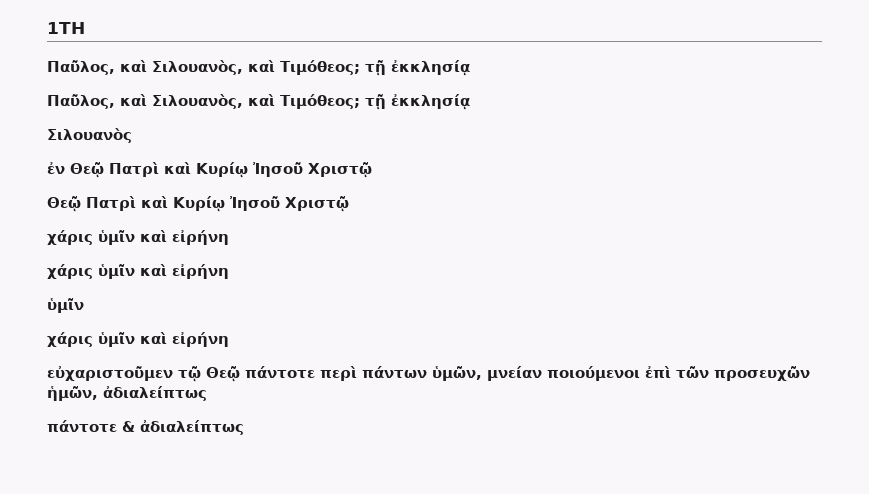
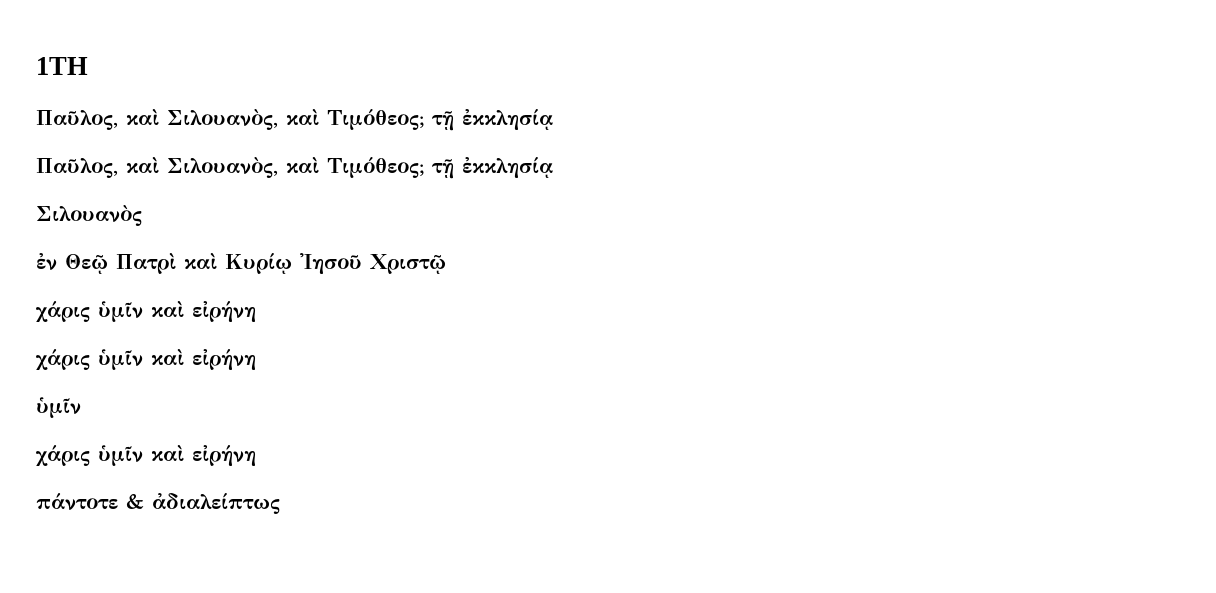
[47,196,349,212] // Θεῷ Πατρὶ καὶ Κυρίῳ Ἰησοῦ Χριστῷ -> (446, 264) none
[47,366,810,382] [47,386,207,401] // εὐχαριστοῦμεν τῷ Θεῷ πάντοτε περὶ πάντων ὑμῶν, μνείαν ποιούμενοι ἐπὶ τῶν προσευχῶν ἡμῶν, ἀδιαλείπτως -> (256, 455) none

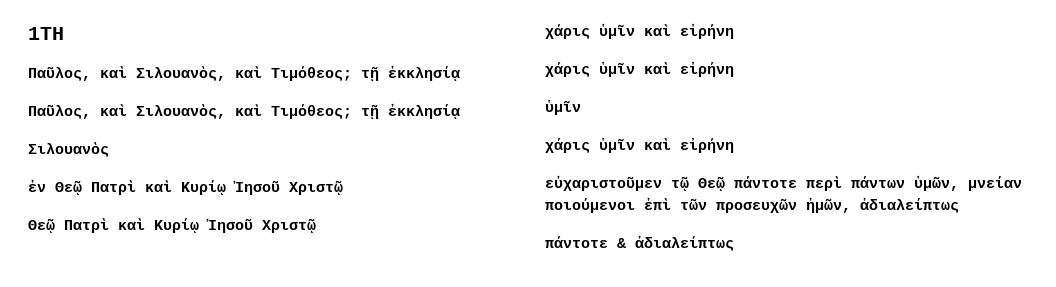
(446, 264) none -> [28,218,316,233] // Θεῷ Πατρὶ καὶ Κυρίῳ Ἰησοῦ Χριστῷ
(256, 455) none -> [545,175,1022,191] [545,197,959,213] // εὐχαριστοῦμεν τῷ Θεῷ πάντοτε περὶ πάντων ὑμῶν, μνείαν ποιούμενοι ἐπὶ τῶν προσευχῶν ἡμῶν, ἀδιαλείπτως

